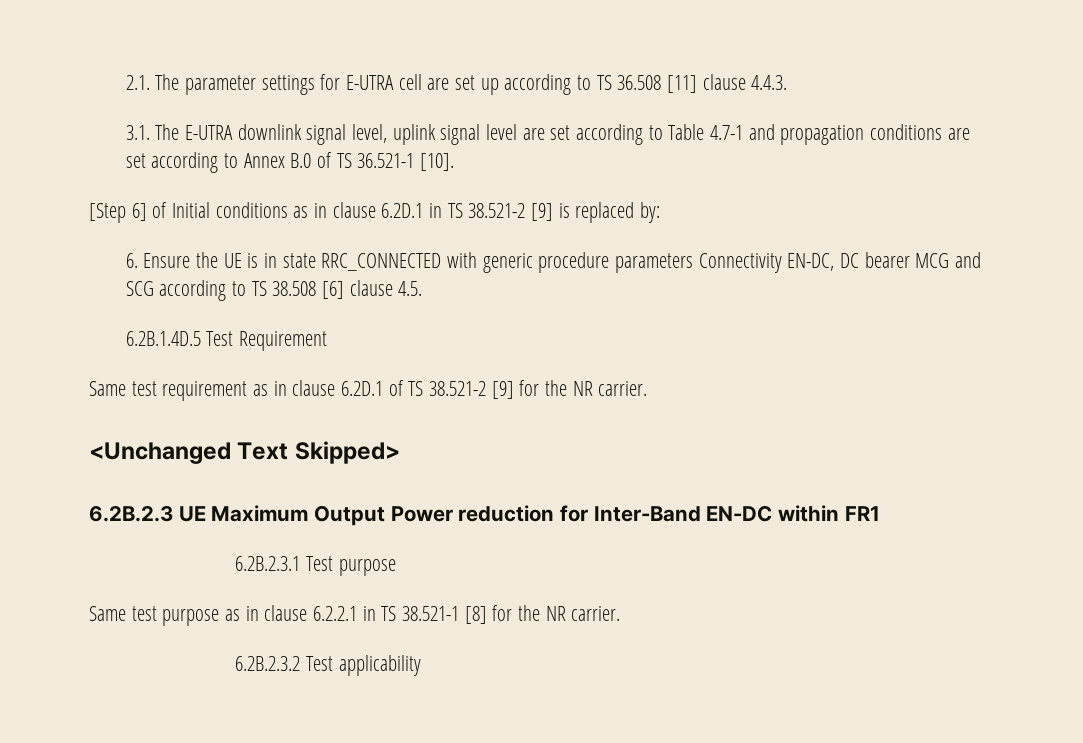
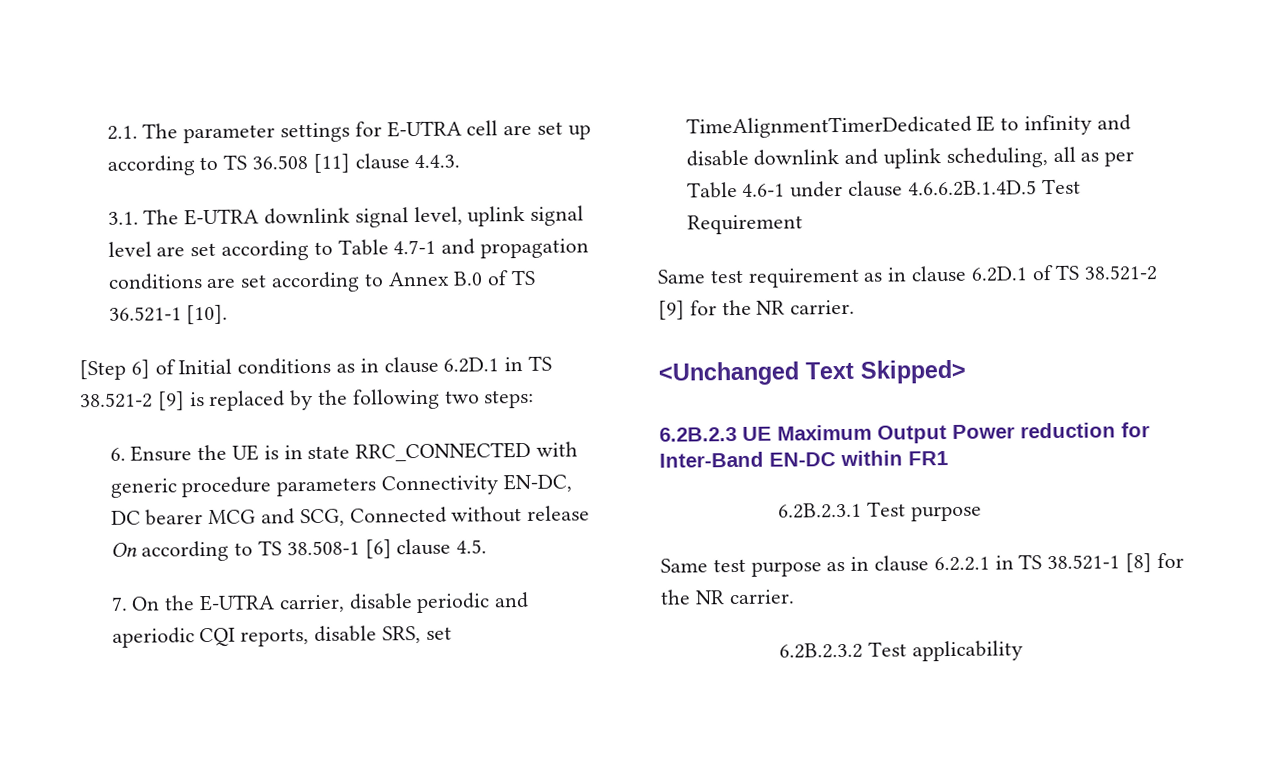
[640,202,661,223] by: -> [290,388,535,411] by the following two steps:
[125,280,317,301] SCG according to TS 38.508 -> [299,505,591,527] [110,540,360,562] SCG, Connected without release On according to TS 38.508-1
[125,331,201,346] 6.2B.1.4D.5 -> [110,591,530,614] [111,625,452,648] [685,114,1131,139] [685,146,1135,169] [686,180,1037,199] 7. On the E-UTRA carrier, disable periodic and aperiodic CQI reports, disable SRS, set TimeAlignmentTimerDedicated IE to infinity and disable downlink and uplink scheduling, all as per Table 4.6-1 under clause 4.6.6.2B.1.4D.5

